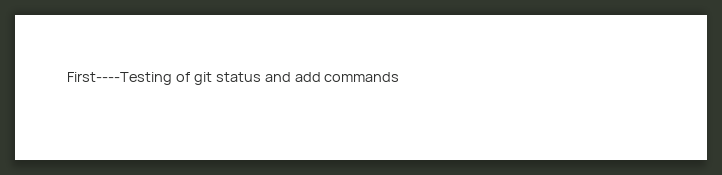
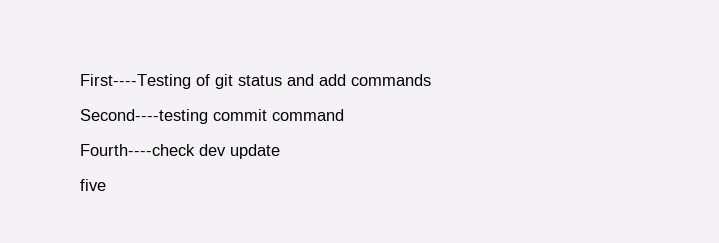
(400, 77) none -> [80,109,344,124] [80,144,280,159] [80,179,106,191] // Second----testing commit command // Fourth----check dev update // five

